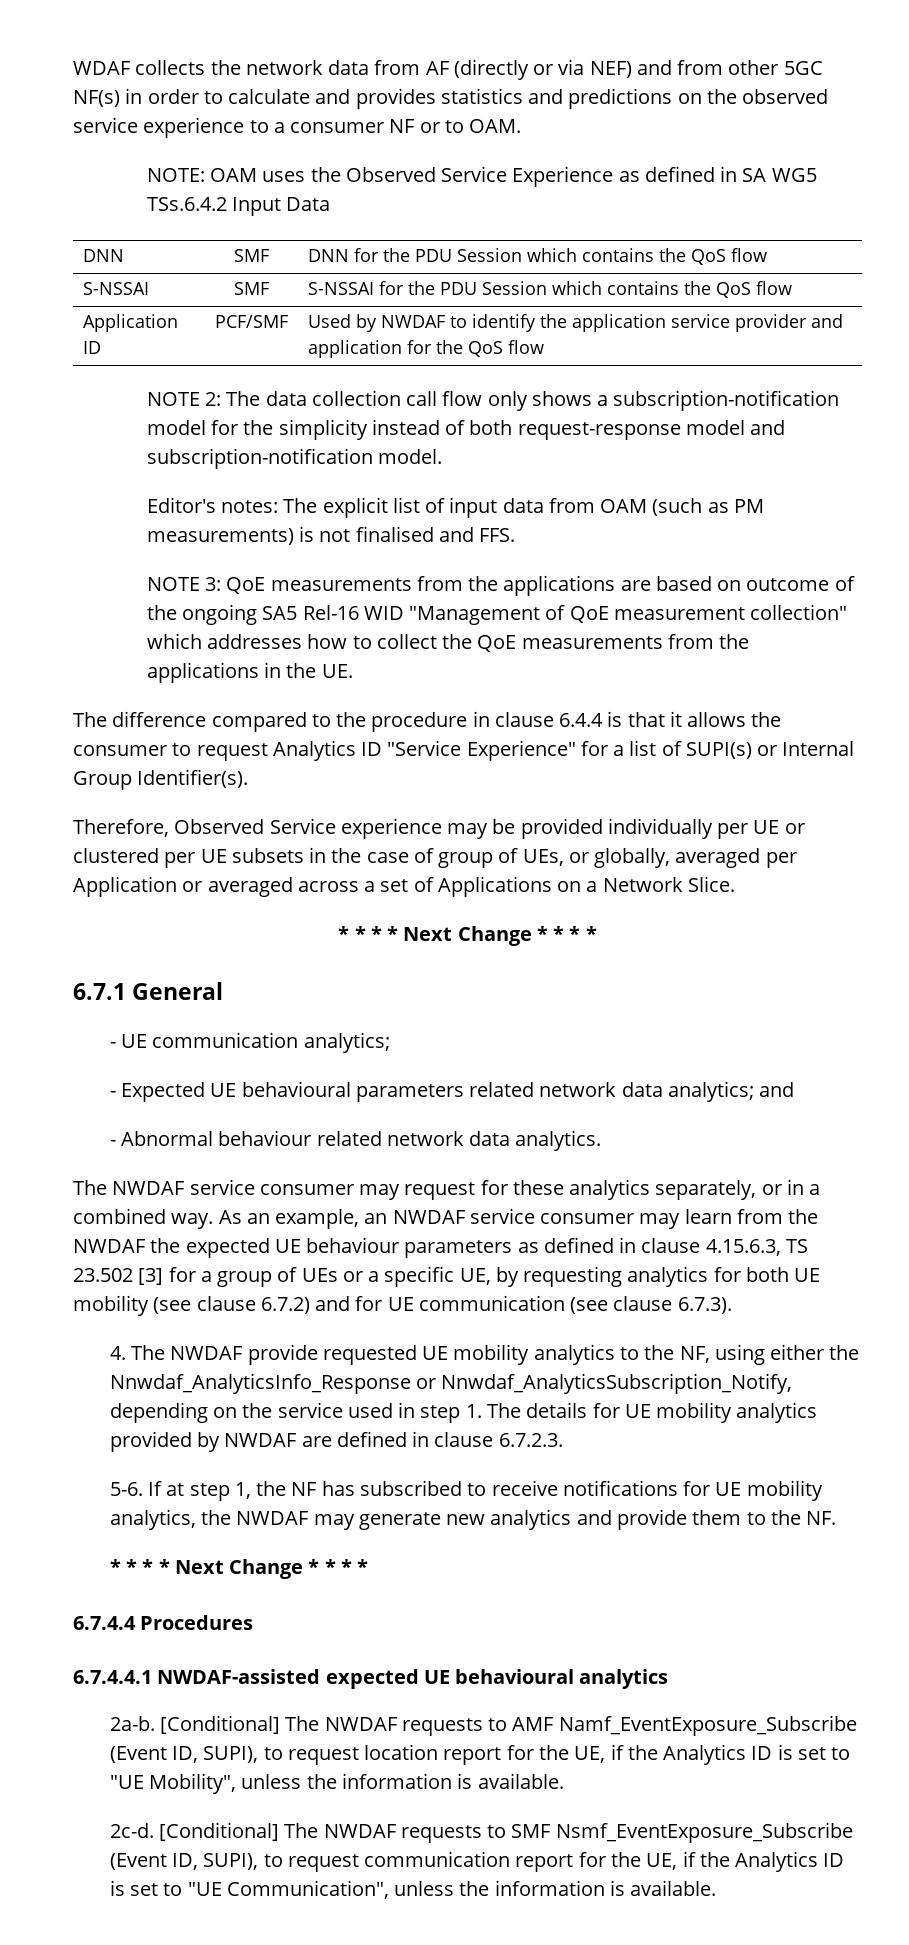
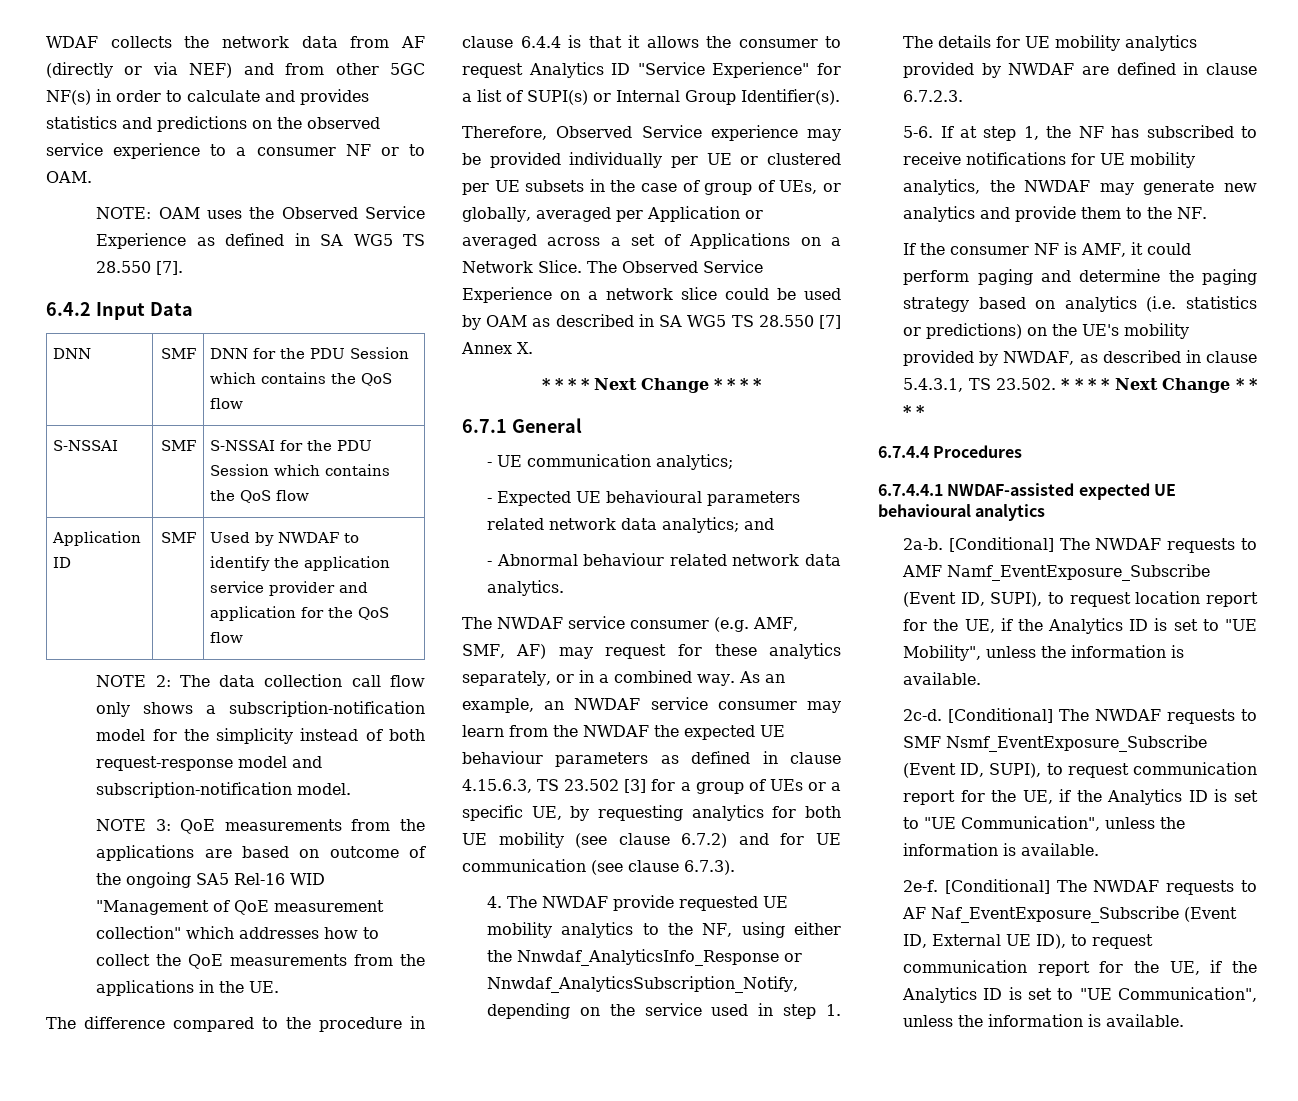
[146,197,227,211] TSs.6.4.2 -> [403,234,426,246] [96,261,184,275] [46,302,91,316] TS 28.550 [7]. // 6.4.2
[214,315,288,328] PCF/SMF -> [160,532,196,543] SMF
[146,497,764,518] [146,526,516,545] // Editor's notes: The explicit list of input data from OAM (such as PM measurements) is not finalised and FFS. -> (352, 789) none
(735, 884) none -> [587,260,763,273] [462,287,841,303] [462,314,841,330] [461,342,533,354] The Observed Service Experience on a network slice could be used by OAM as described in SA WG5 TS 28.550 [7] Annex X.
(354, 1189) none -> [714,617,798,632] [462,644,547,659] (e.g. AMF, SMF, AF)
(837, 1518) none -> [903,242,1192,257] [903,269,1257,285] [903,296,1257,312] [903,323,1190,339] [903,350,1257,366] [903,378,1056,392] If the consumer NF is AMF, it could perform paging and determine the paging strategy based on analytics (i.e. statistics or predictions) on the UE's mobility provided by NWDAF, as described in clause 5.4.3.1, TS 23.502.
(717, 1888) none -> [903,879,1257,895] [902,906,1238,923] [903,934,1154,949] [903,960,1257,976] [902,987,1257,1003] [903,1014,1185,1027] // 2e-f. [Conditional] The NWDAF requests to AF Naf_EventExposure_Subscribe (Event ID, External UE ID), to request communication report for the UE, if the Analytics ID is set to "UE Communication", unless the information is available.

